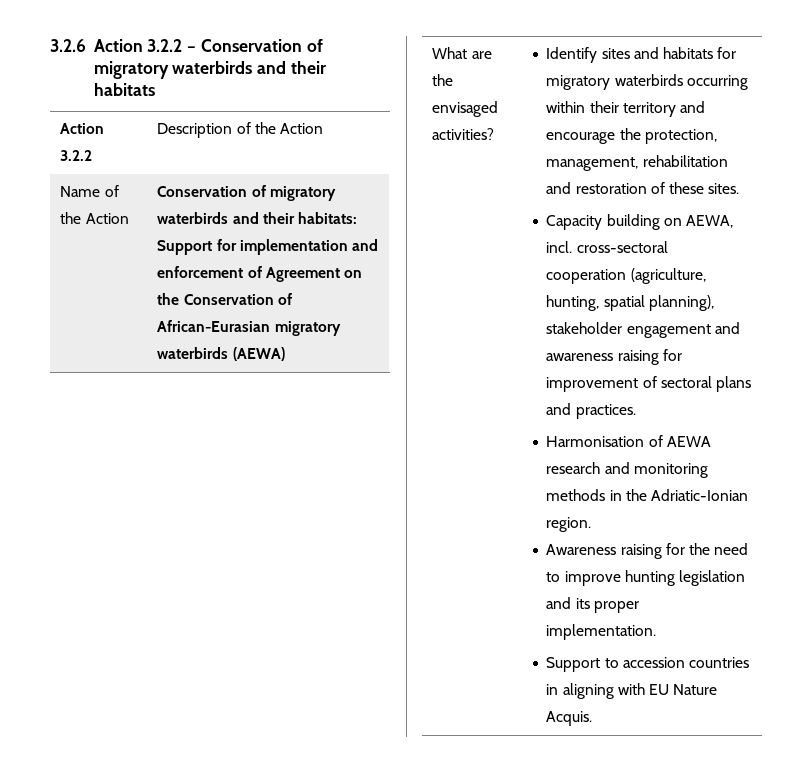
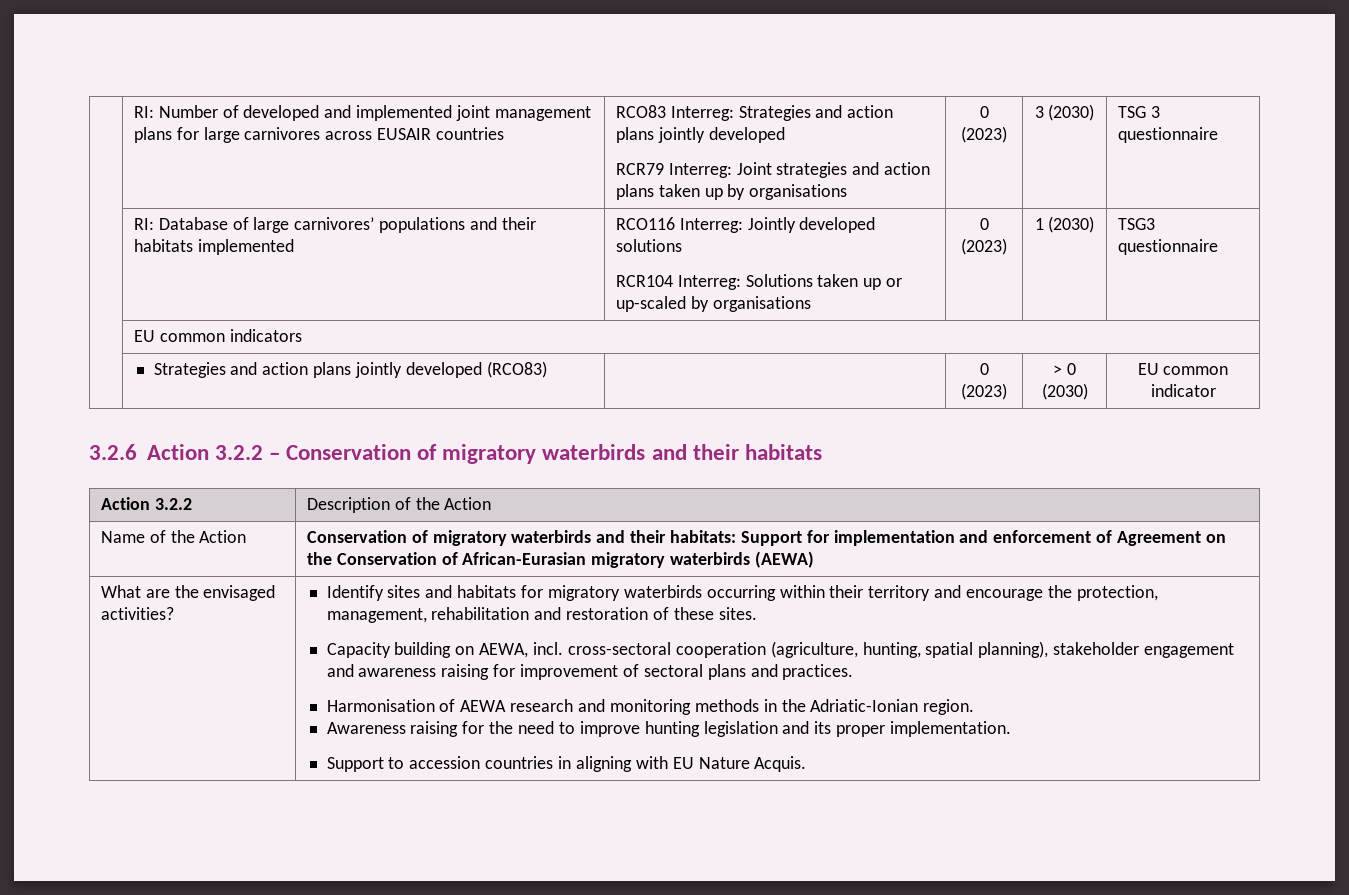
(50, 45) none -> [133,105,591,121] [133,127,504,143] [615,105,894,121] [615,127,785,143] [615,162,931,178] [615,184,848,200] [979,106,989,118] [961,126,1007,143] [1034,104,1095,121] [1117,106,1160,118] [1117,127,1218,143] [133,217,536,233] [133,239,294,255] [615,217,876,233] [615,239,682,252] [615,274,903,290] [615,296,811,312] [979,218,989,230] [961,238,1007,255] [1034,216,1095,233] [1117,218,1155,230] [1117,239,1218,255] [133,329,302,342] [153,361,547,378] [979,363,989,375] [961,383,1007,400] [1053,363,1076,375] [1041,383,1088,400] [1137,363,1229,375] [1150,384,1216,397] | RI: Number of developed and implemented joint management plans for large carnivores across EUSAIR countries | RCO83 Interreg: Strategies and action plans jointly developed // RCR79 Interreg: Joint strategies and action plans taken up by organisations | 0 (2023) | 3 (2030) | TSG 3 questionnaire // | RI: Database of large carnivores’ populations and their habitats implemented | RCO116 Interreg: Jointly developed solutions // RCR104 Interreg: Solutions taken up or up-scaled by organisations | 0 (2023) | 1 (2030) | TSG3 questionnaire // | EU common indicators // | Strategies and action plans jointly developed (RCO83) | | 0 (2023) | > 0 (2030) | EU common indicator //

